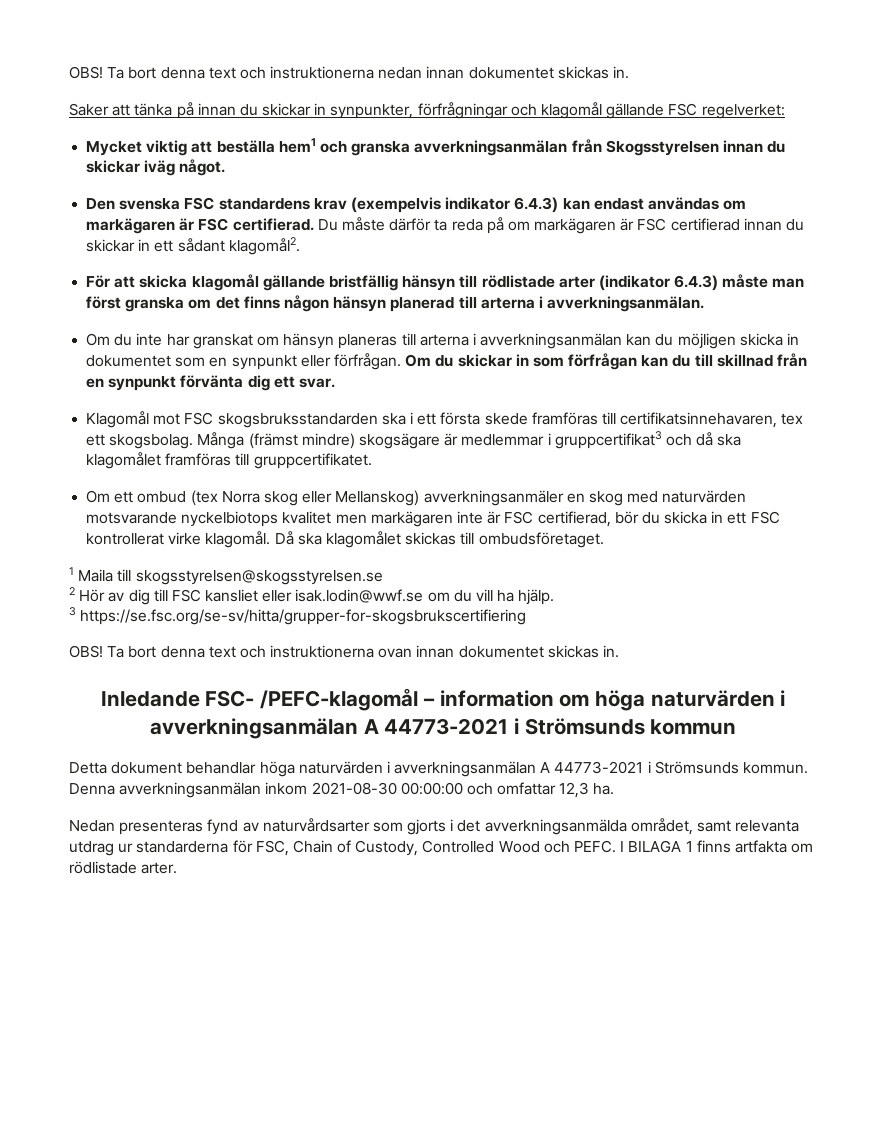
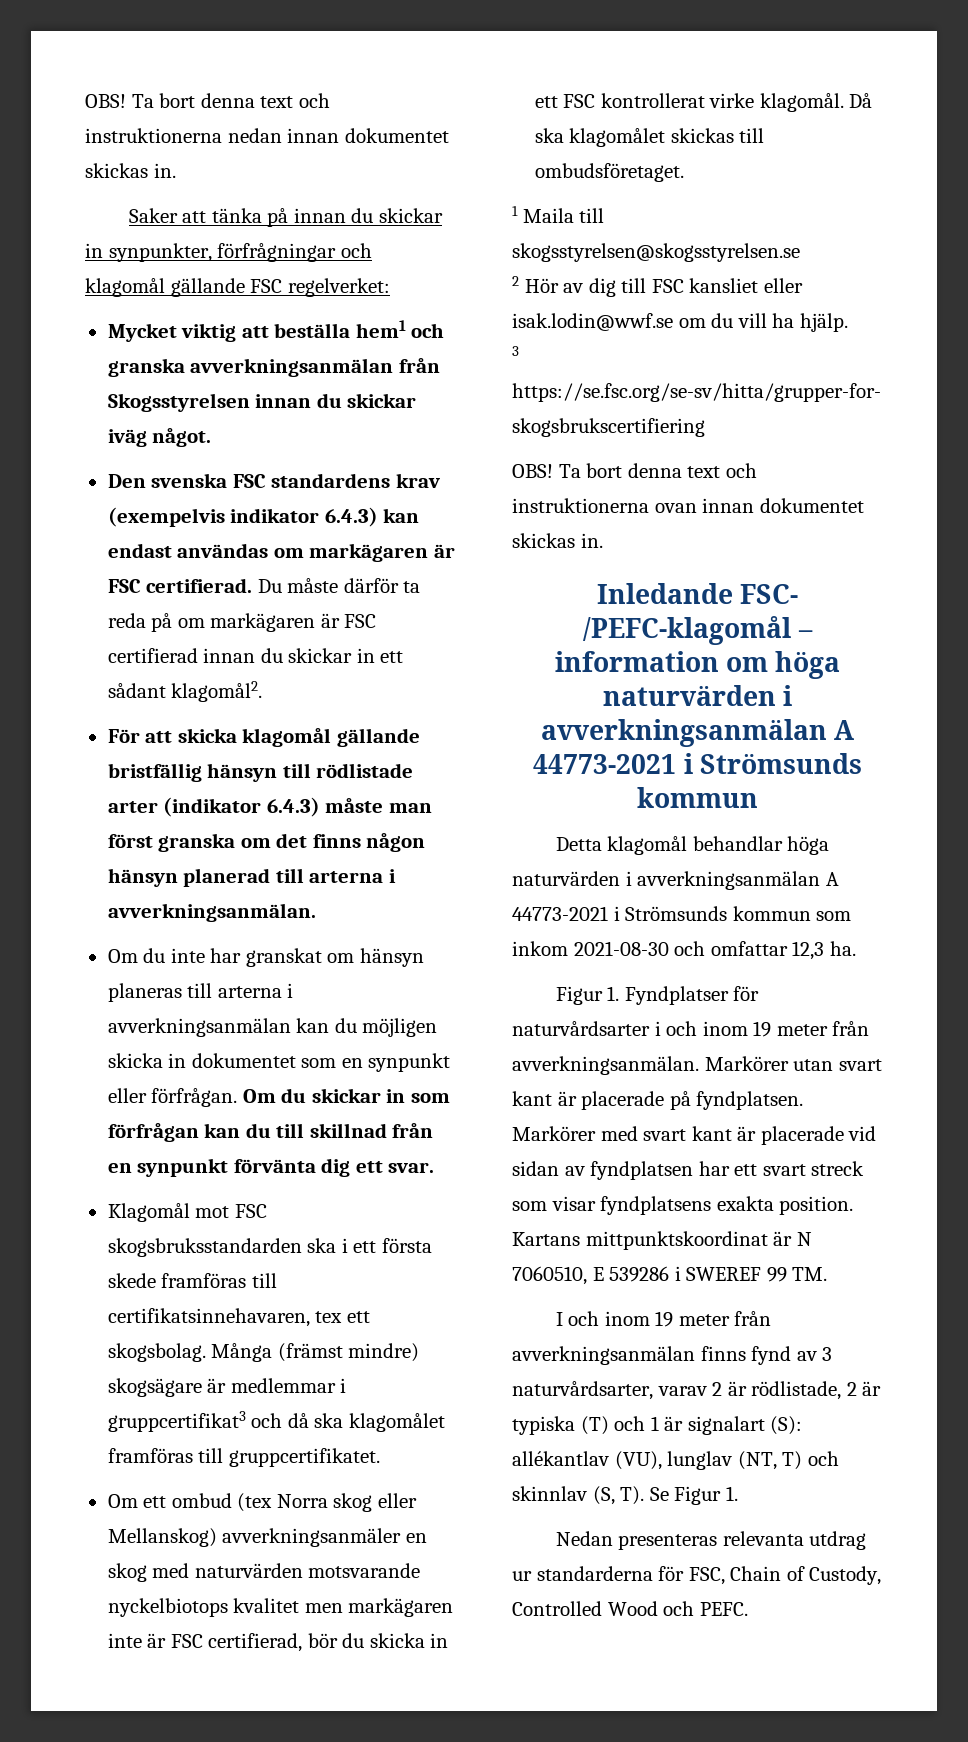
[111,762,183,774] dokument -> [607,836,688,855] klagomål
[743,762,809,774] [69,782,262,798] kommun. Denna avverkningsanmälan -> [732,906,852,921] kommun som
[400,782,463,795] 00:00:00 -> (669, 948) none
[69,818,732,835] Nedan presenteras fynd av naturvårdsarter som gjorts i det avverkningsanmälda området, samt -> [555,986,760,1005] [512,1021,870,1037] [512,1056,882,1075] [512,1091,804,1110] [512,1126,877,1145] [512,1161,865,1180] [512,1196,854,1215] [512,1231,812,1250] [512,1266,828,1285] [555,1311,772,1327] [512,1346,833,1365] [512,1381,882,1400] [512,1416,803,1435] [512,1451,839,1470] [512,1486,738,1505] [555,1531,718,1550] Figur 1. Fyndplatser för naturvårdsarter i och inom 19 meter från avverkningsanmälan. Markörer utan svart kant är placerade på fyndplatsen. Markörer med svart kant är placerade vid sidan av fyndplatsen har ett svart streck som visar fyndplatsens exakta position. Kartans mittpunktskoordinat är N 7060510, E 539286 i SWEREF 99 TM. // I och inom 19 meter från avverkningsanmälan finns fynd av 3 naturvårdsarter, varav 2 är rödlistade, 2 är typiska (T) och 1 är signalart (S): allékantlav (VU), lunglav (NT, T) och skinnlav (S, T). Se Figur 1. // Nedan presenteras
[620,840,814,853] [69,861,178,874] I BILAGA 1 finns artfakta om rödlistade arter. -> (748, 1609) none

